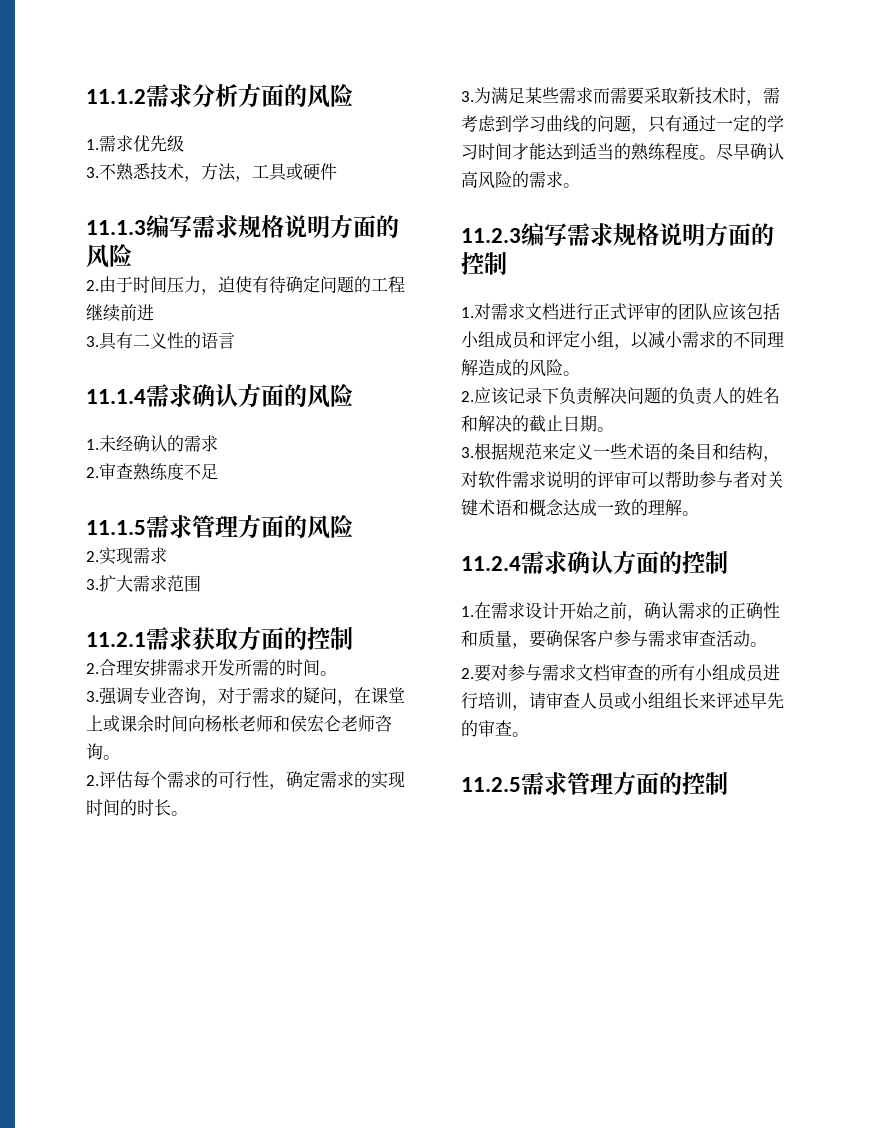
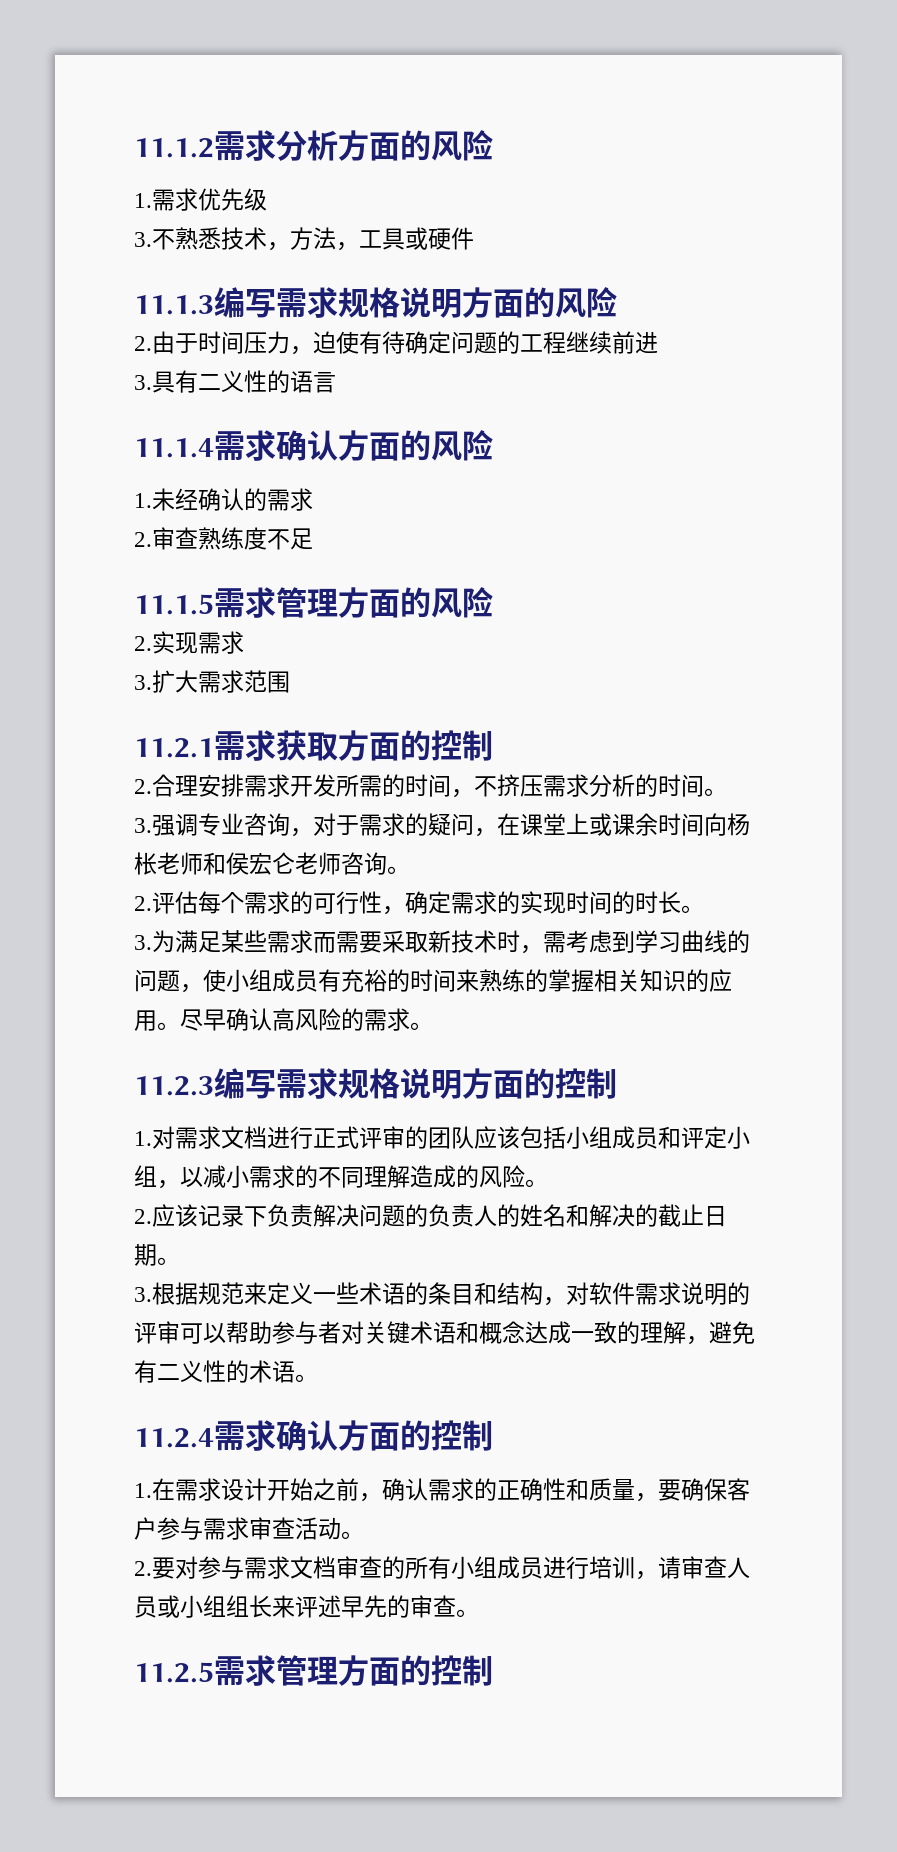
(320, 667) none -> [451,774,704,798] ，不挤压需求分析的时间
[648,115,784,133] [461,143,699,161] 只有通过一定的学习时间才能达到适当的熟练程度 -> [203,969,732,992] [134,1010,157,1031] 使小组成员有充裕的时间来熟练的掌握相关知识的应用
(682, 507) none -> [686,1321,755,1345] [134,1360,295,1383] ，避免有二义性的术语

